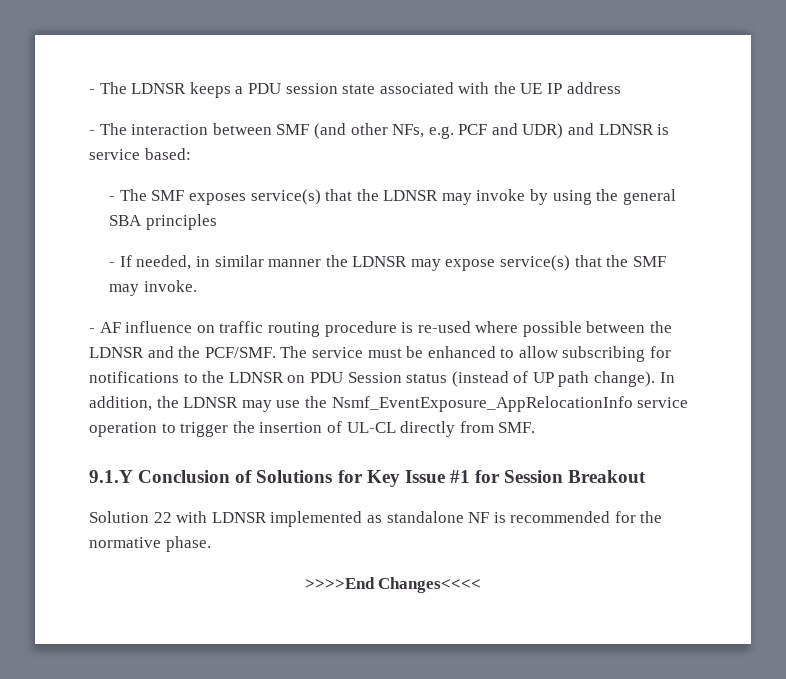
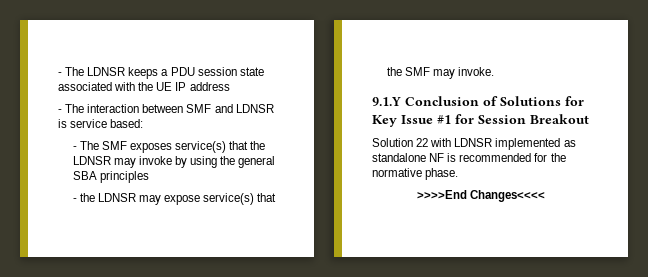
[313,123,564,139] (and other NFs, e.g. PCF and UDR) -> (212, 108) none
[119,255,322,270] If needed, in similar manner -> (77, 200) none
[89,321,673,337] [89,346,672,362] [89,371,675,387] [89,396,689,412] [89,421,536,437] // - AF influence on traffic routing procedure is re-used where possible between the LDNSR and the PCF/SMF. The service must be enhanced to allow subscribing for notifications to the LDNSR on PDU Session status (instead of UP path change). In addition, the LDNSR may use the Nsmf_EventExposure_AppRelocationInfo service operation to trigger the insertion of UL-CL directly from SMF. -> (494, 71) none

